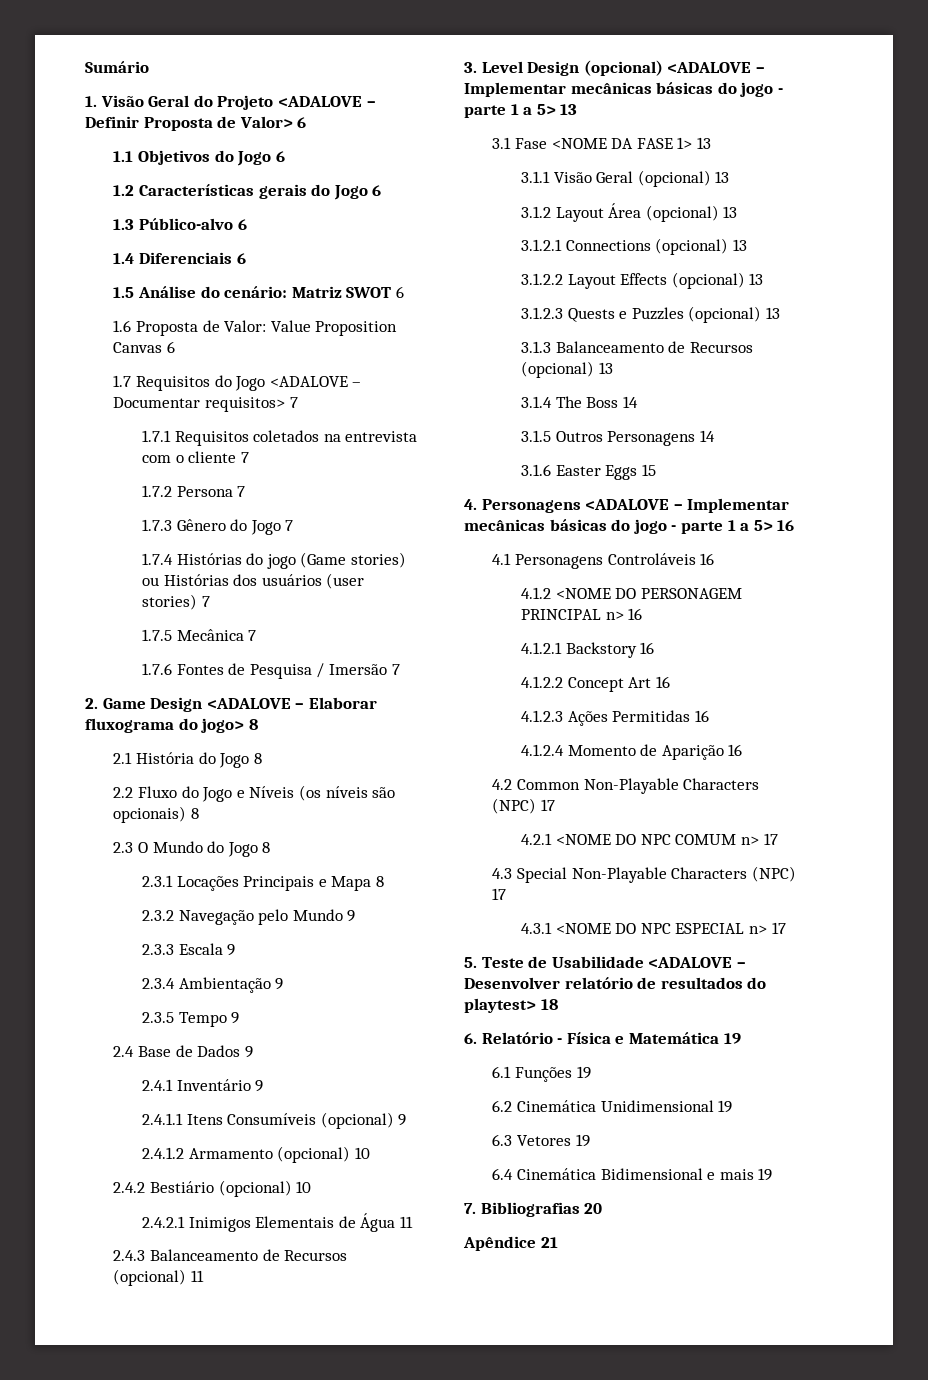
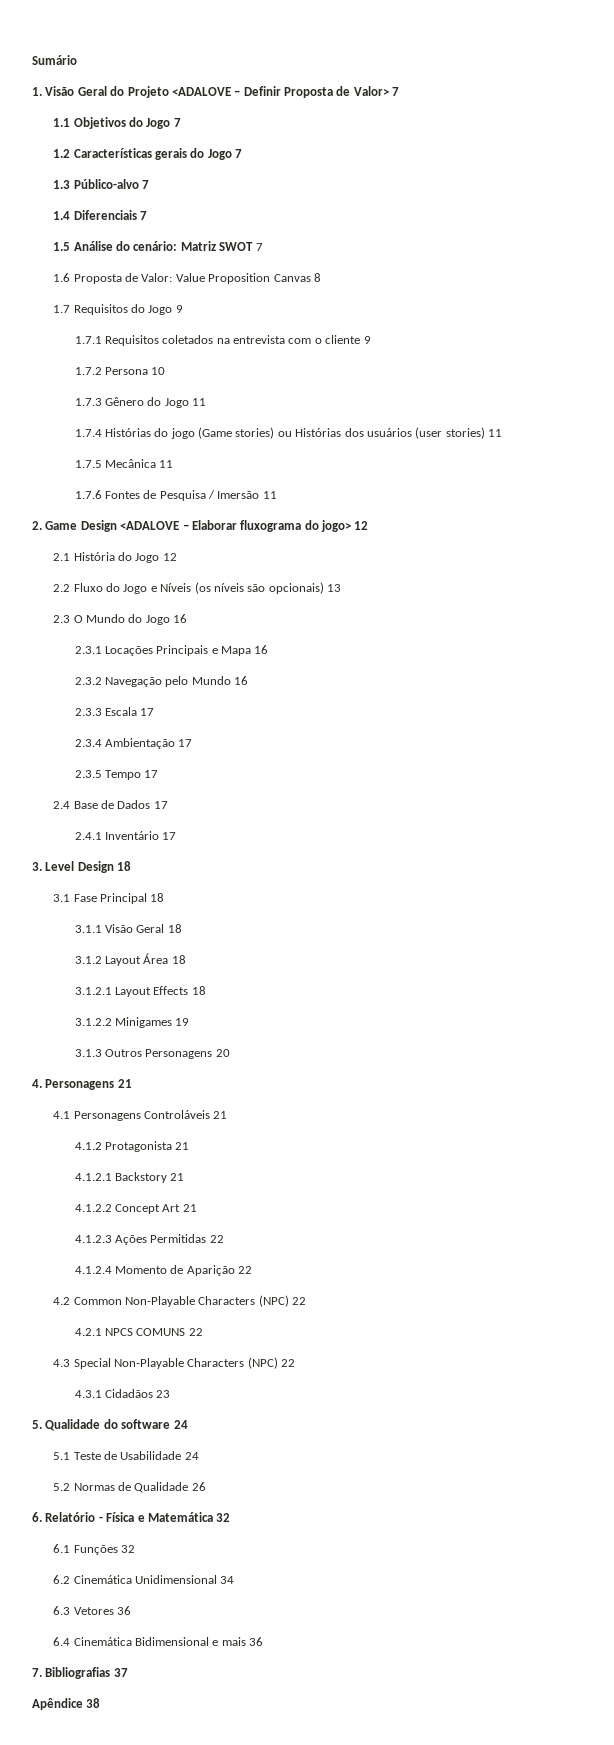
[297,117,307,128] 6 -> [392,87,400,96] 7
[275,151,285,162] 6 -> [173,118,181,127] 7
[372,185,382,196] 6 -> [235,149,243,158] 7
[237,219,247,230] 6 -> [142,180,150,189] 7
[236,253,246,264] 6 -> [140,211,148,220] 7
[396,286,405,298] 6 -> [255,243,263,251] 7
[167,341,176,353] 6 -> [313,273,321,282] 8
[269,376,362,387] [113,397,298,412] <ADALOVE – Documentar requisitos> 7 -> [175,305,183,313] 9
[240,452,249,463] 7 -> [363,336,371,344] 9
[237,486,246,497] 7 -> [151,367,166,375] 10
[285,520,294,531] 7 -> [192,398,207,406] 11
[201,596,210,607] 7 -> [488,429,503,437] 11
[248,630,257,641] 7 -> [159,460,174,468] 11
[391,664,400,675] 7 -> [262,491,277,499] 11
[248,719,258,730] 8 -> [354,521,369,530] 12
[253,753,262,764] 8 -> [162,553,177,561] 12
[191,808,200,819] 8 -> [327,584,342,592] 13
[262,842,271,853] 8 -> [173,614,188,623] 16
[375,876,384,887] 8 -> [254,645,269,654] 16
[347,910,356,922] 9 -> [234,676,249,685] 16
[227,944,236,956] 9 -> [140,708,155,716] 17
[275,978,284,990] 9 -> [178,739,193,747] 17
[231,1012,240,1024] 9 -> [144,770,159,778] 17
[244,1046,253,1058] 9 -> [153,801,168,809] 17
[255,1080,264,1092] [141,1112,407,1129] [141,1146,370,1163] [113,1180,312,1197] [141,1213,413,1232] [113,1249,348,1261] [113,1269,205,1286] [464,60,765,76] [464,82,783,97] [464,104,578,118] [492,137,712,149] 9 // 2.4.1.1 Itens Consumíveis (opcional) 9 // 2.4.1.2 Armamento (opcional) 10 // 2.4.2 Bestiário (opcional) 10 // 2.4.2.1 Inimigos Elementais de Água 11 // 2.4.3 Balanceamento de Recursos (opcional) 11 // 3. Level Design (opcional) <ADALOVE – Implementar mecânicas básicas do jogo - parte 1 a 5> 13 // 3.1 Fase <NOME DA FASE 1> 13 -> [162,832,177,840] [32,861,132,873] [53,893,165,904] 17 // 3. Level Design 18 // 3.1 Fase Principal 18
[637,170,730,187] (opcional) 13 -> [167,924,182,933] 18
[645,205,738,222] (opcional) 13 -> [171,955,186,964] 18
[565,238,747,255] [520,272,764,289] [520,306,780,323] [520,341,753,353] [520,361,613,378] [520,396,638,408] [520,430,715,446] [520,464,656,480] [464,498,790,513] [464,519,795,534] Connections (opcional) 13 // 3.1.2.2 Layout Effects (opcional) 13 // 3.1.2.3 Quests e Puzzles (opcional) 13 // 3.1.3 Balanceamento de Recursos (opcional) 13 // 3.1.4 The Boss 14 // 3.1.5 Outros Personagens 14 // 3.1.6 Easter Eggs 15 // 4. Personagens <ADALOVE – Implementar mecânicas básicas do jogo - parte 1 a 5> 16 -> [114,986,206,997] [74,1017,190,1028] [74,1049,230,1059] [32,1079,132,1090] Layout Effects 18 // 3.1.2.2 Minigames 19 // 3.1.3 Outros Personagens 20 // 4. Personagens 21
[700,553,715,565] 16 -> [213,1111,228,1119] 21
[555,588,742,599] [520,608,643,620] <NOME DO PERSONAGEM PRINCIPAL n> 16 -> [104,1141,190,1152] Protagonista 21
[640,642,655,654] 16 -> [170,1173,185,1181] 21
[655,676,670,688] 16 -> [182,1204,197,1212] 21
[694,710,709,722] 16 -> [209,1235,224,1243] 22
[728,744,743,756] 16 -> [238,1266,253,1274] 22
[541,799,556,811] 17 -> [292,1297,307,1305] 22
[555,833,778,845] <NOME DO NPC COMUM n> 17 -> [104,1328,203,1336] NPCS COMUNS 22
[492,888,507,900] 17 -> [281,1359,296,1367] 22
[555,922,786,934] [464,956,746,968] [464,977,767,989] [464,998,558,1013] <NOME DO NPC ESPECIAL n> 17 // 5. Teste de Usabilidade <ADALOVE – Desenvolver relatório de resultados do playtest> 18 -> [104,1389,171,1398] [32,1419,188,1431] [53,1451,199,1460] [53,1482,206,1493] Cidadãos 23 // 5. Qualidade do software 24 // 5.1 Teste de Usabilidade 24 // 5.2 Normas de Qualidade 26
[723,1033,741,1044] 19 -> [216,1513,231,1522] 32
[576,1066,591,1079] 19 -> [121,1545,136,1553] 32
[718,1100,733,1113] 19 -> [220,1576,235,1584] 34
[575,1134,590,1147] 19 -> [117,1606,132,1615] 36
[758,1168,773,1181] 19 -> [249,1637,264,1646] 36
[584,1203,603,1214] 20 -> [113,1668,128,1677] 37
[540,1237,558,1248] 21 -> [86,1698,101,1708] 38

